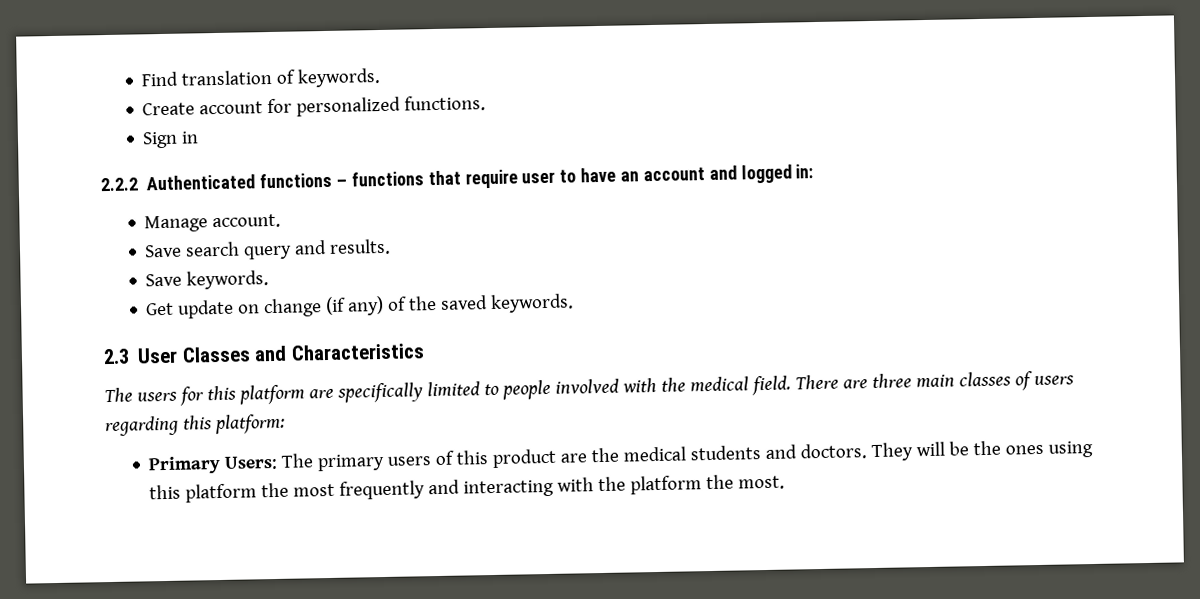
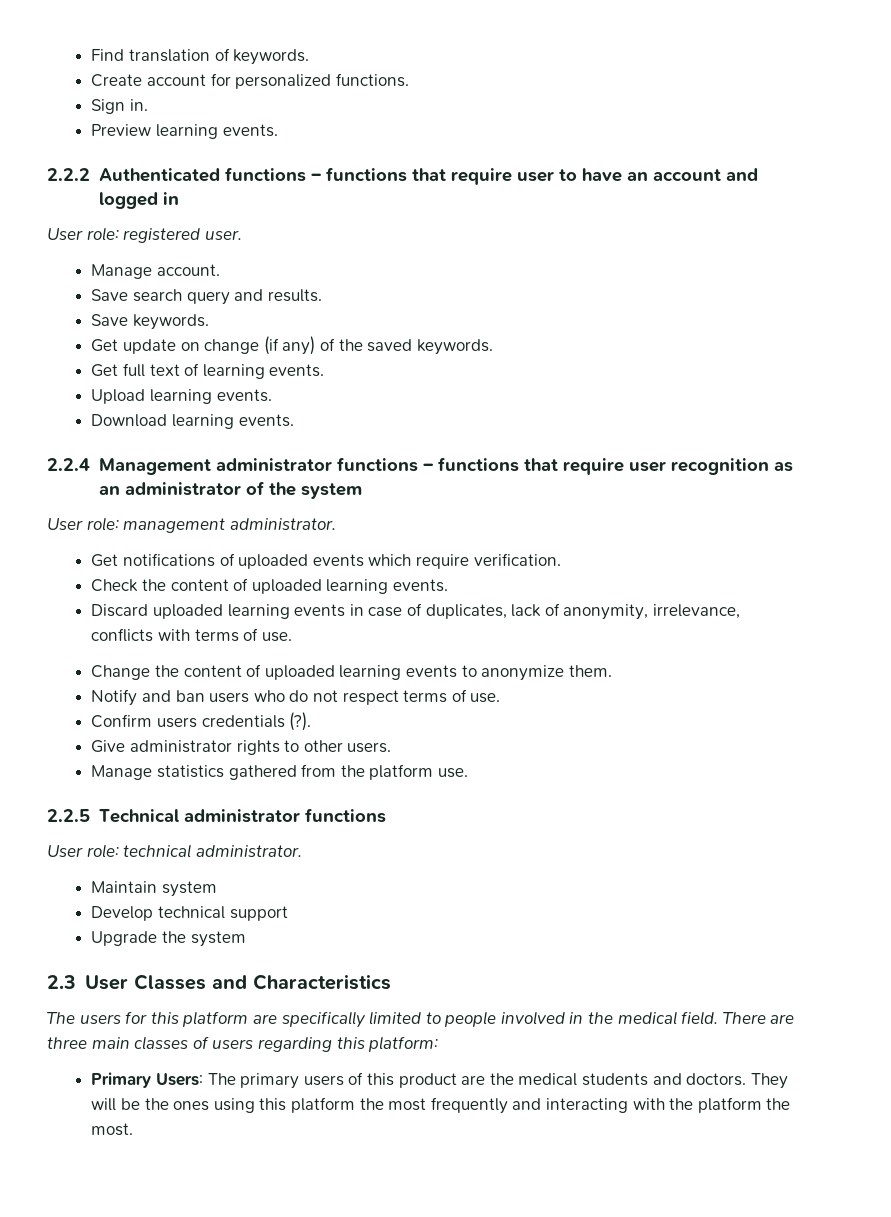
[181,131,200,144] in -> [130,99,149,111] [91,124,278,139] in. // Preview learning events.
[795,164,814,179] in: -> [162,192,179,205] [47,227,242,243] in // User role: registered user.
(575, 303) none -> [91,363,325,379] [91,389,272,404] [91,414,294,429] [47,457,793,475] [98,481,362,499] [47,517,336,533] [91,553,561,569] [91,578,449,594] [91,603,740,620] [91,628,292,642] [91,664,612,681] [91,689,501,706] [91,712,312,731] [91,740,392,755] [91,764,469,780] [47,808,386,823] [47,844,302,858] [91,881,218,897] [91,906,288,921] [91,931,246,947] // Get full text of learning events. // Upload learning events. // Download learning events. // 2.2.4 Management administrator functions – functions that require user recognition as an administrator of the system // User role: management administrator. // Get notifications of uploaded events which require verification. // Check the content of uploaded learning events. // Discard uploaded learning events in case of duplicates, lack of anonymity, irrelevance, conflicts with terms of use. // Change the content of uploaded learning events to anonymize them. // Notify and ban users who do not respect terms of use. // Confirm users credentials (?). // Give administrator rights to other users. // Manage statistics gathered from the platform use. // 2.2.5 Technical administrator functions // User role: technical administrator. // Maintain system // Develop technical support // Upgrade the system
[621,377,657,393] with -> [569,1012,584,1024] in

